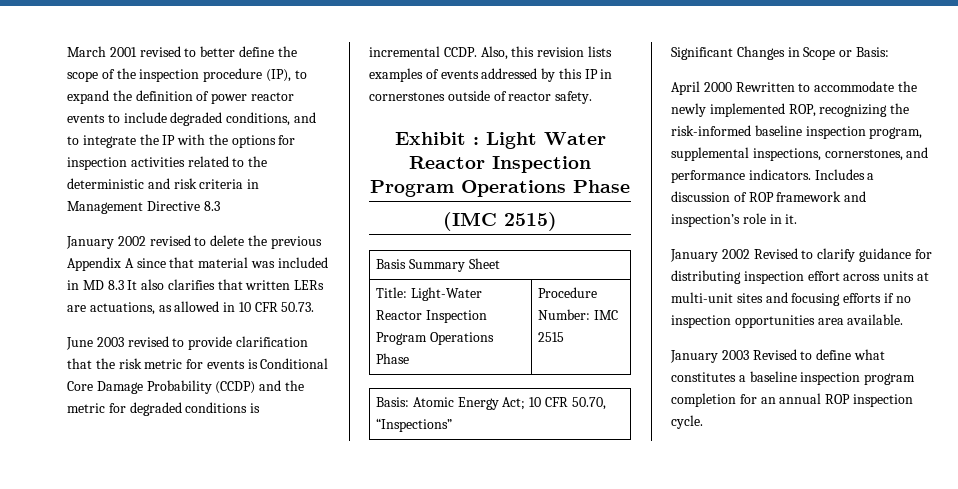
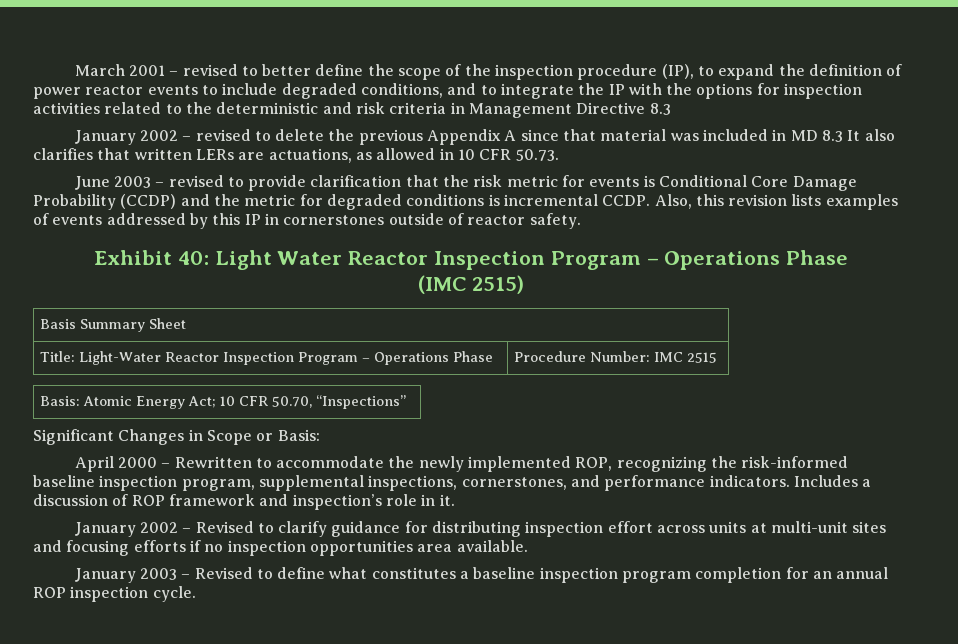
(137, 52) none -> [169,71,179,76] –
(146, 241) none -> [182,136,192,141] –
(124, 342) none -> [155,182,165,187] –
[472,137,479,145] : -> [177,251,209,265] 40:
(454, 188) none -> [646,258,659,265] –
(428, 338) none -> [361,358,370,362] –
(732, 87) none -> [161,463,171,468] –
(750, 254) none -> [182,528,192,533] –
(749, 355) none -> [181,574,191,579] –

